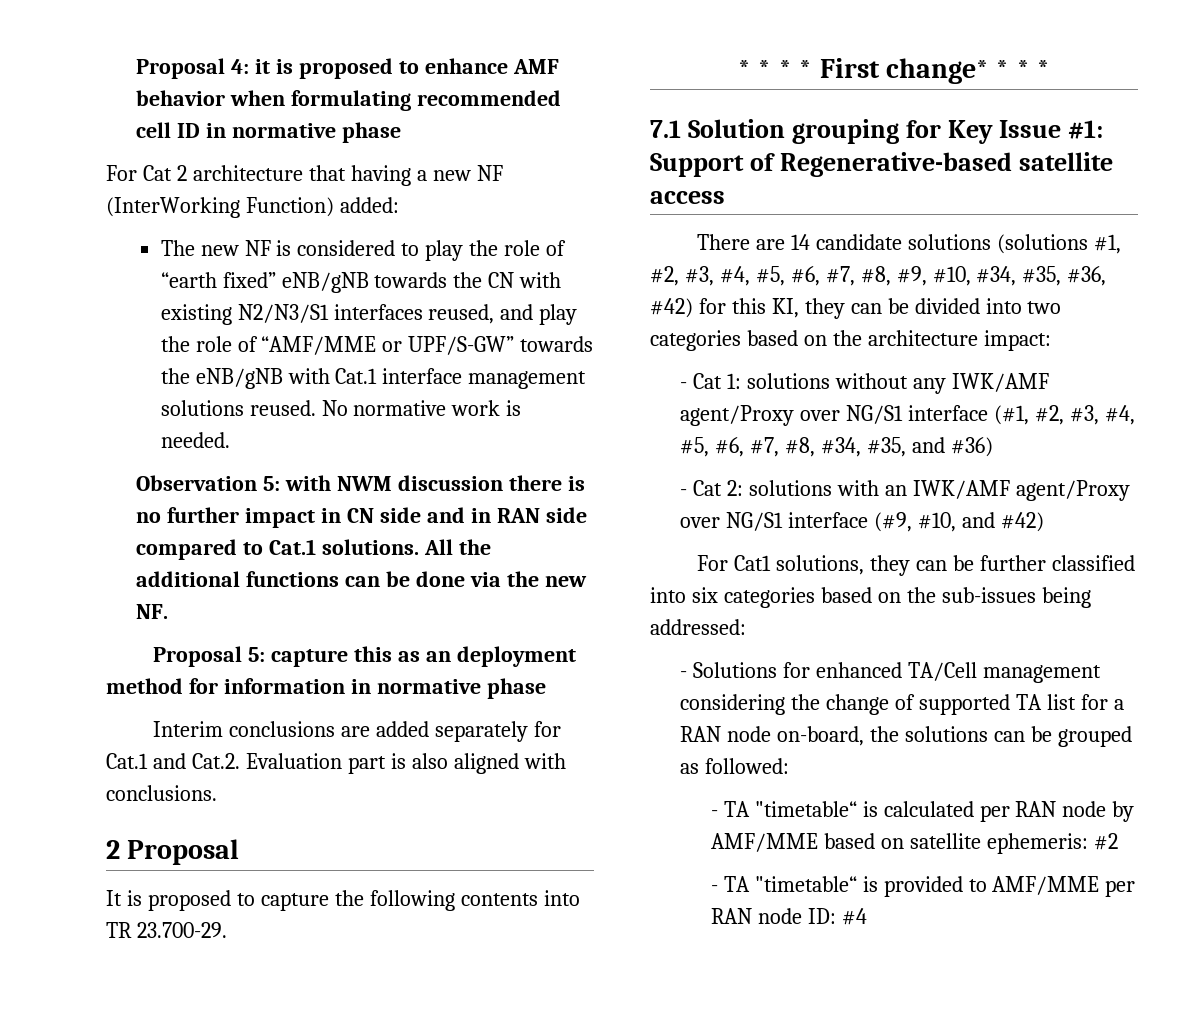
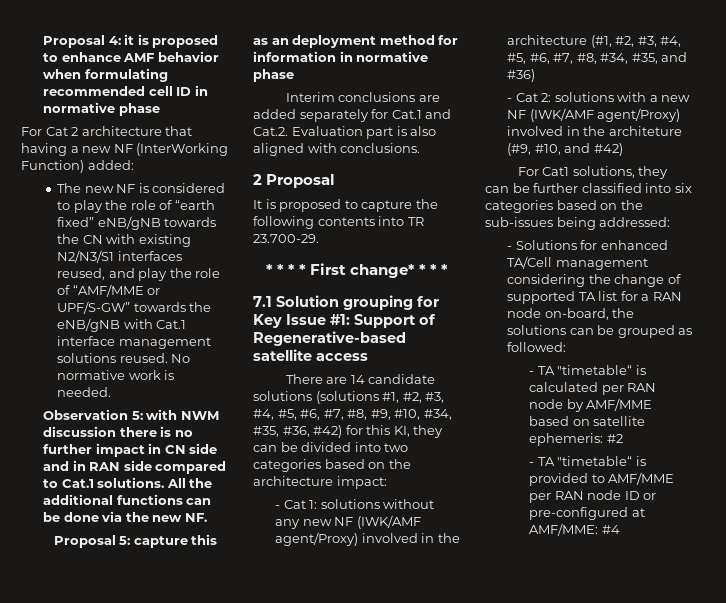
[952,373,1050,392] [680,405,989,426] IWK/AMF agent/Proxy over NG/S1 interface -> [302,515,421,529] [275,532,460,546] [507,35,588,45] new NF (IWK/AMF agent/Proxy) involved in the architecture
[885,480,1131,501] [680,512,869,531] an IWK/AMF agent/Proxy over NG/S1 interface -> [649,95,691,102] [507,108,681,122] [507,126,682,136] a new NF (IWK/AMF agent/Proxy) involved in the architeture
[807,908,836,924] ID: -> [624,491,657,500] [529,507,645,520] [529,523,599,536] ID or pre-configured at AMF/MME:

